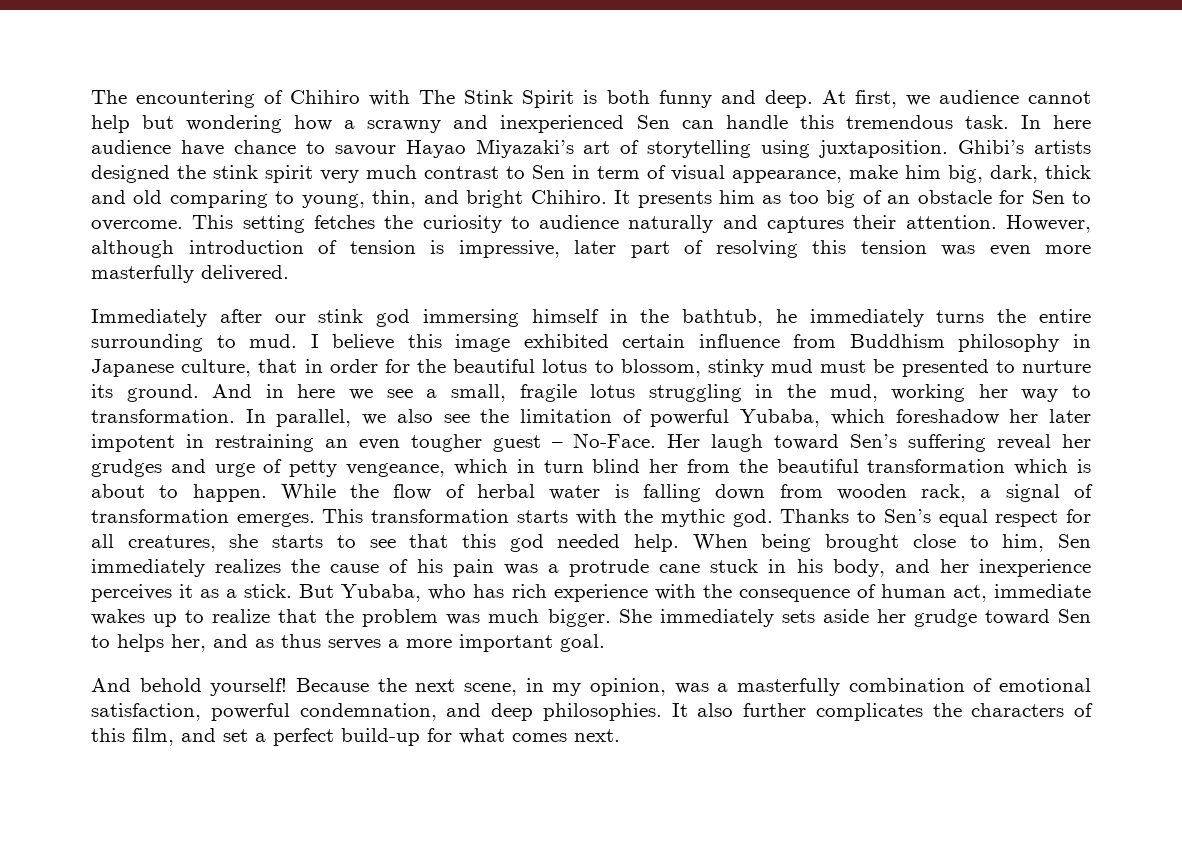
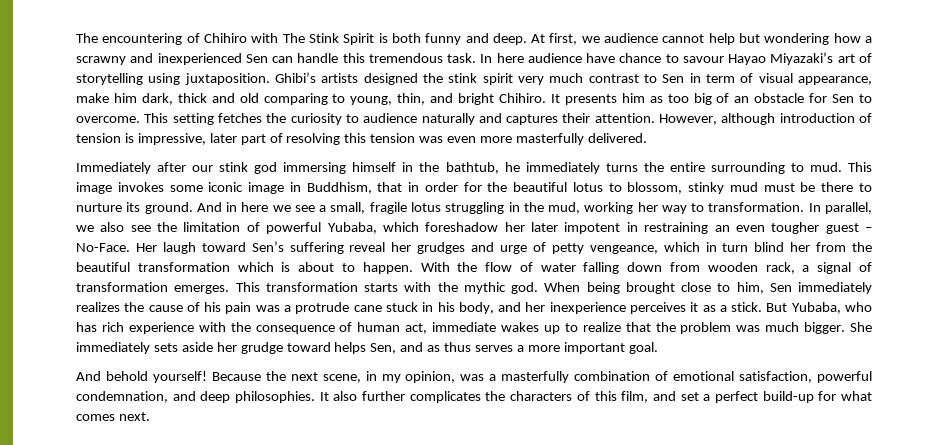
[948,165,983,183] big, -> (137, 98) none
[310,334,1091,352] [91,359,252,377] I believe this image exhibited certain influence from Buddhism philosophy in Japanese culture, -> [847,162,872,172] [76,182,372,194] This image invokes some iconic image in Buddhism,
[901,359,989,377] presented -> [821,182,854,192] there
[280,484,336,500] While -> [420,262,450,272] With
[477,484,629,500] herbal water is -> [540,263,576,272] water
[780,509,1091,527] [91,534,680,552] Thanks to Sen’s equal respect for all creatures, she starts to see that this god needed help. -> (538, 288) none
[1057,609,1091,623] [91,634,206,652] Sen to helps her, -> [334,342,397,354] helps Sen,

